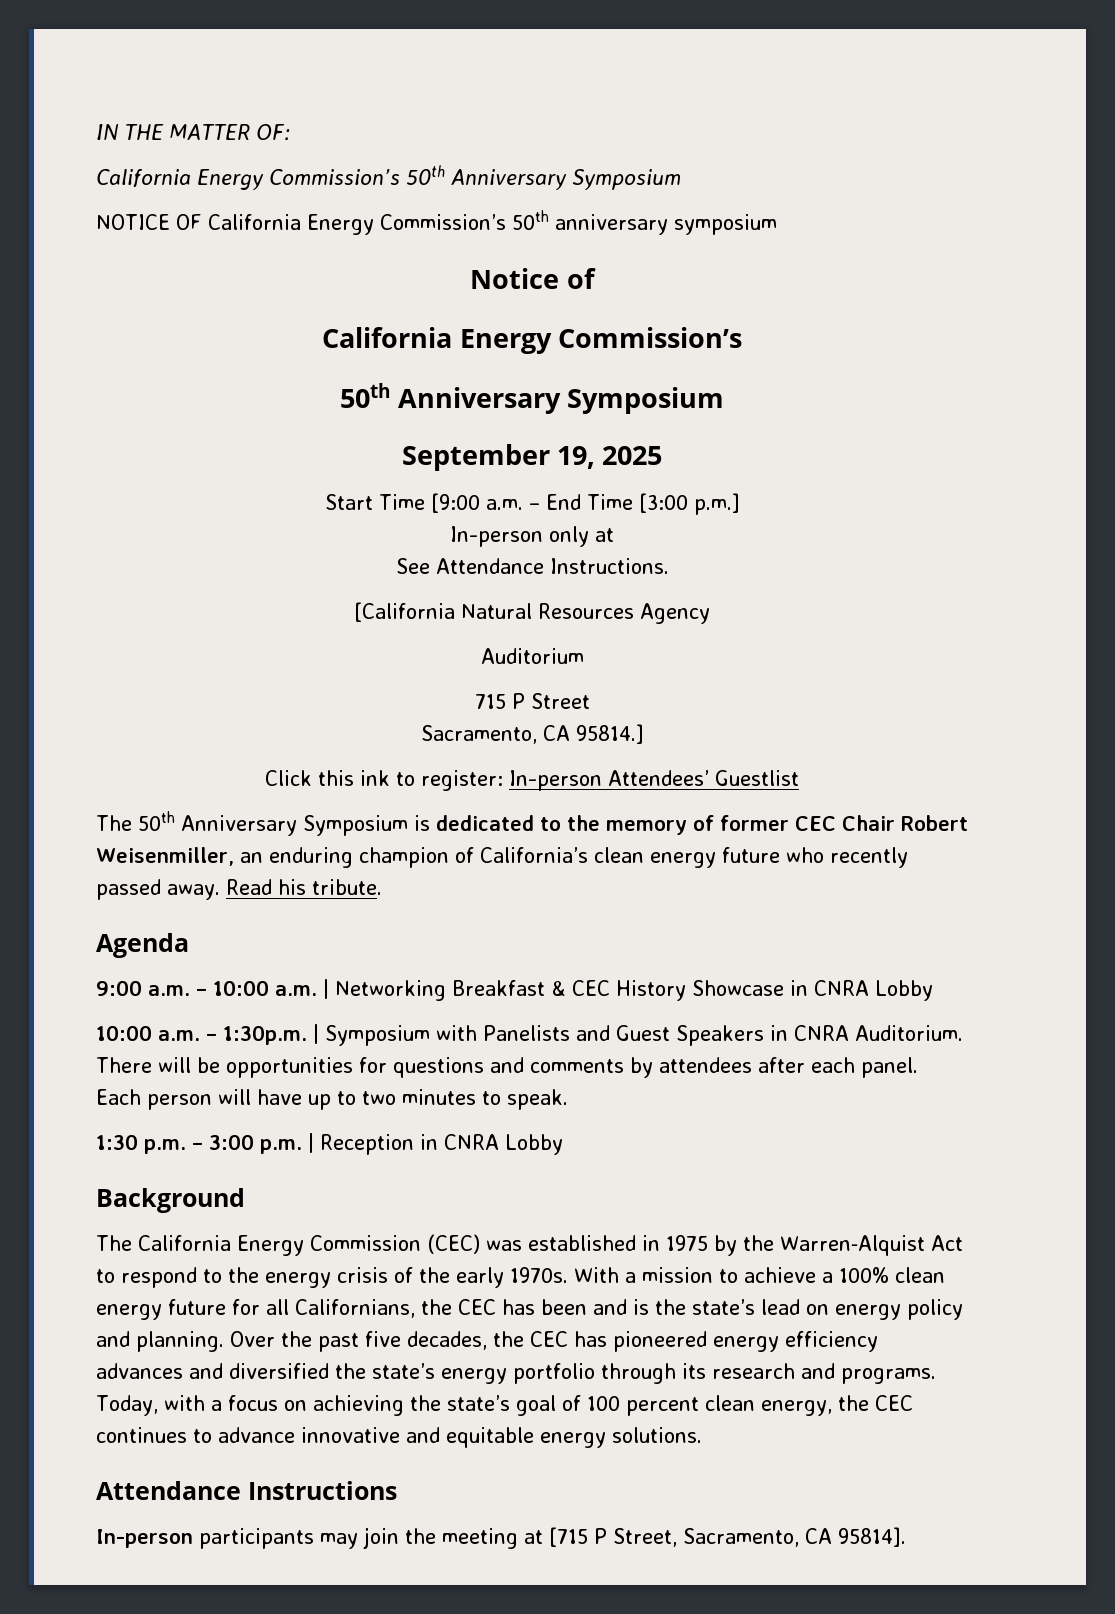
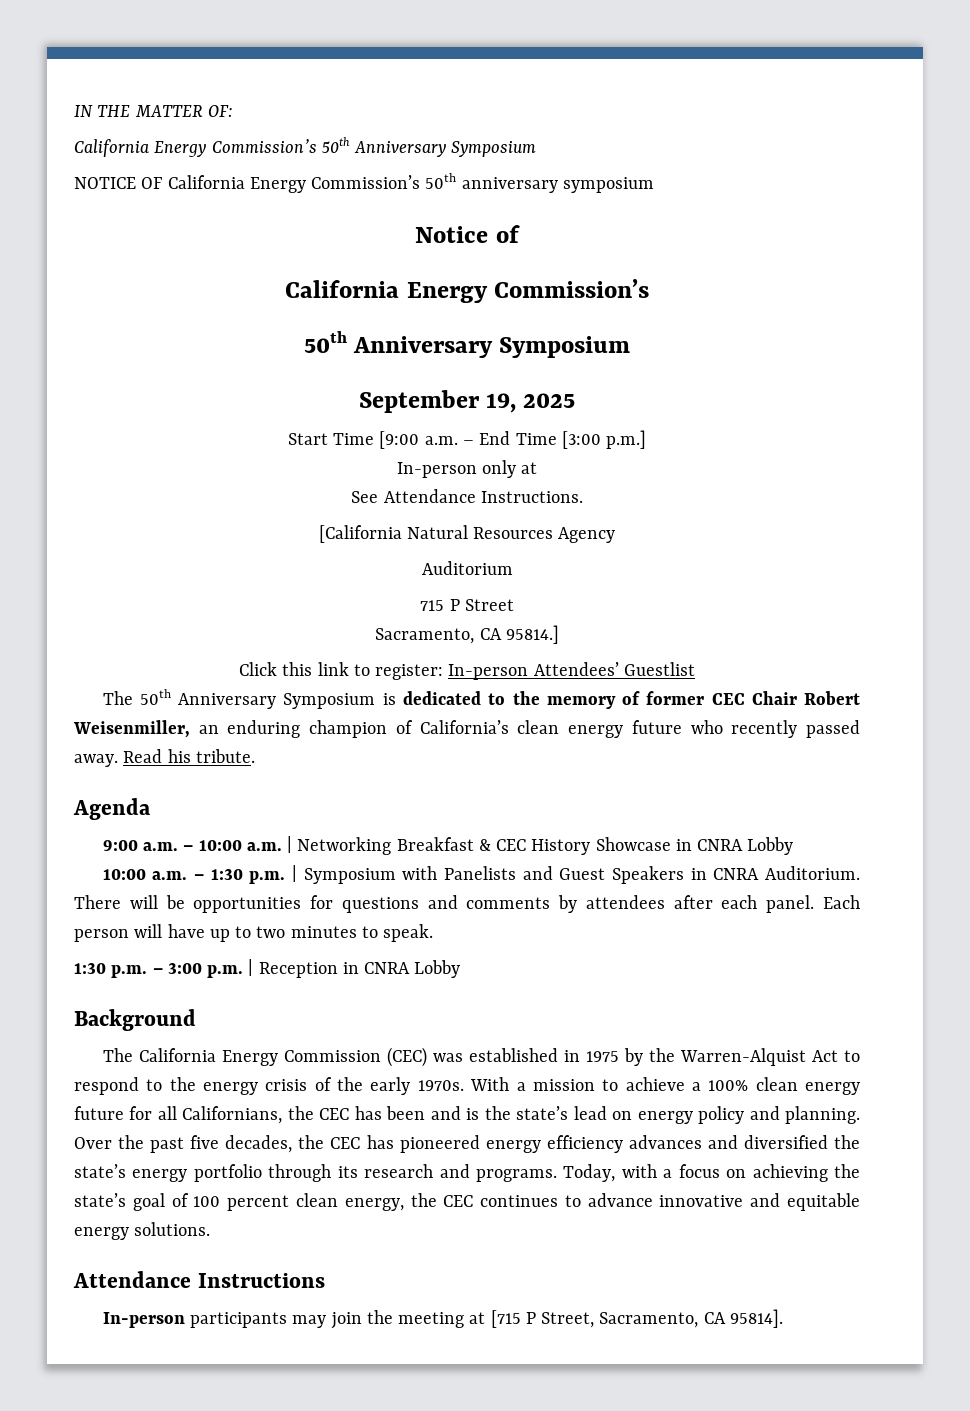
[360,770,390,786] ink -> [317,662,349,676] link
[223,1025,307,1045] 1:30p.m. -> [210,869,286,884] 1:30 p.m.

